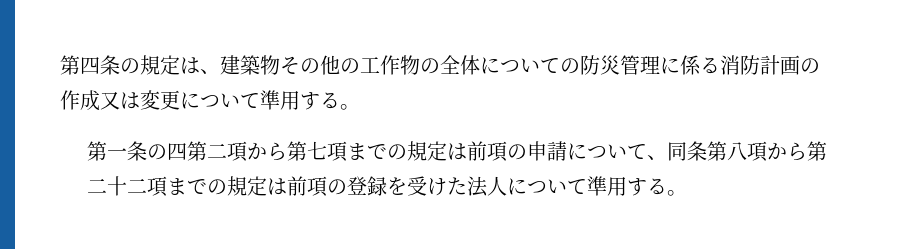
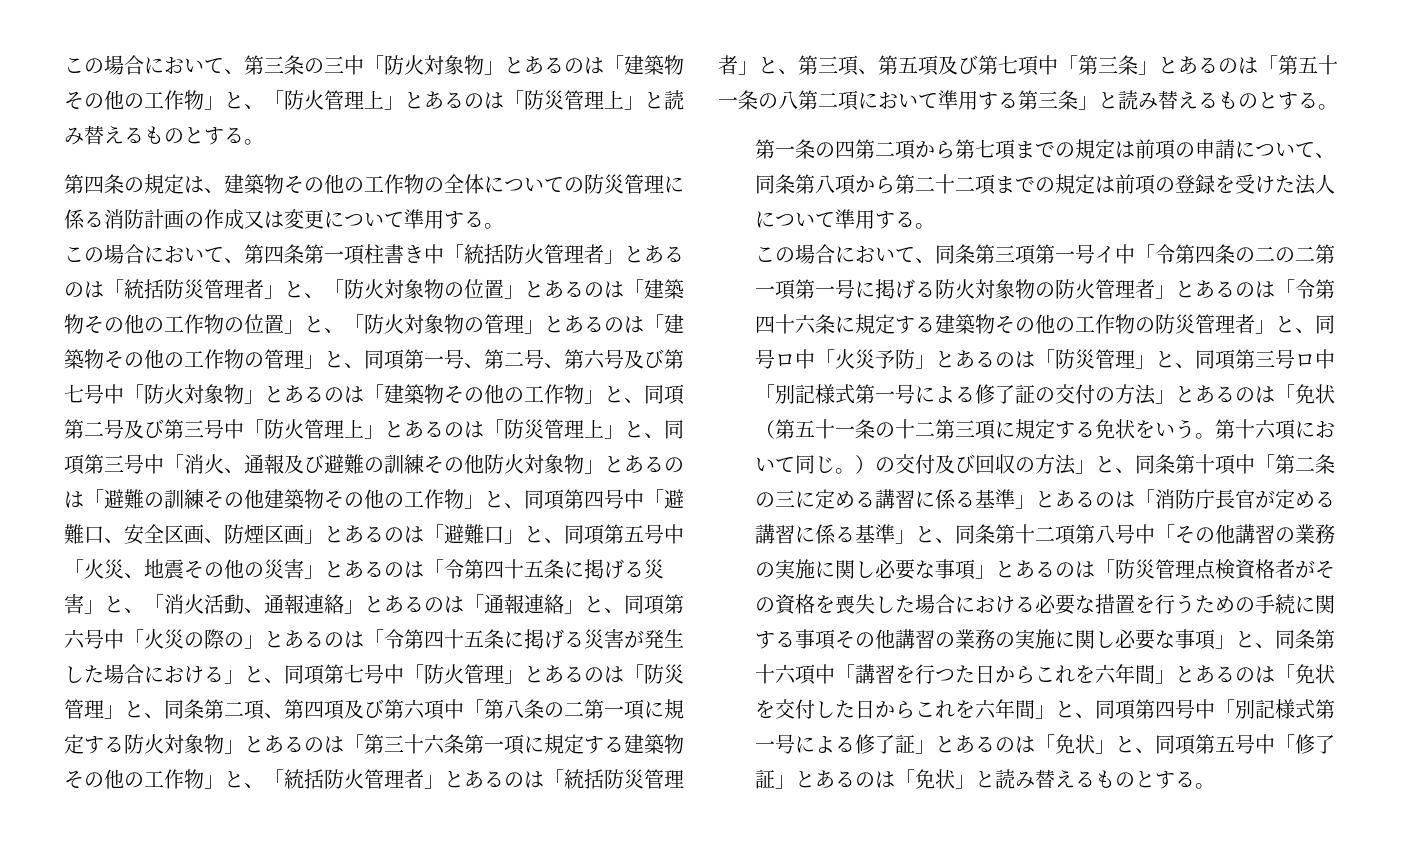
(60, 65) none -> [64,55,684,75] [64,90,684,110] [64,125,264,145] この場合において、第三条の三中「防火対象物」とあるのは「建築物その他の工作物」と、「防火管理上」とあるのは「防災管理上」と読み替えるものとする。 //
(360, 107) none -> [64,244,684,265] [64,279,684,299] [64,314,684,334] [64,349,684,370] [64,384,684,405] [64,419,684,439] [64,454,684,475] [64,489,684,510] [64,524,684,545] [64,559,664,579] [64,594,684,615] [64,629,684,649] [64,664,684,685] [64,699,684,720] [64,734,684,755] [64,769,684,789] [718,55,1338,76] [718,90,1338,111] // この場合において、第四条第一項柱書き中「統括防火管理者」とあるのは「統括防災管理者」と、「防火対象物の位置」とあるのは「建築物その他の工作物の位置」と、「防火対象物の管理」とあるのは「建築物その他の工作物の管理」と、同項第一号、第二号、第六号及び第七号中「防火対象物」とあるのは「建築物その他の工作物」と、同項第二号及び第三号中「防火管理上」とあるのは「防災管理上」と、同項第三号中「消火、通報及び避難の訓練その他防火対象物」とあるのは「避難の訓練その他建築物その他の工作物」と、同項第四号中「避難口、安全区画、防煙区画」とあるのは「避難口」と、同項第五号中「火災、地震その他の災害」とあるのは「令第四十五条に掲げる災害」と、「消火活動、通報連絡」とあるのは「通報連絡」と、同項第六号中「火災の際の」とあるのは「令第四十五条に掲げる災害が発生した場合における」と、同項第七号中「防火管理」とあるのは「防災管理」と、同条第二項、第四項及び第六項中「第八条の二第一項に規定する防火対象物」とあるのは「第三十六条第一項に規定する建築物その他の工作物」と、「統括防火管理者」とあるのは「統括防災管理者」と、第三項、第五項及び第七項中「第三条」とあるのは「第五十一条の八第二項において準用する第三条」と読み替えるものとする。
(687, 193) none -> [755,244,1336,265] [755,279,1336,300] [755,314,1336,334] [755,349,1336,370] [755,384,1336,405] [755,419,1336,440] [755,454,1336,475] [755,489,1336,509] [755,524,1336,545] [755,559,1336,580] [755,594,1336,615] [755,629,1336,650] [755,664,1336,685] [755,699,1336,720] [755,734,1336,755] [755,769,1216,789] // この場合において、同条第三項第一号イ中「令第四条の二の二第一項第一号に掲げる防火対象物の防火管理者」とあるのは「令第四十六条に規定する建築物その他の工作物の防災管理者」と、同号ロ中「火災予防」とあるのは「防災管理」と、同項第三号ロ中「別記様式第一号による修了証の交付の方法」とあるのは「免状（第五十一条の十二第三項に規定する免状をいう。第十六項において同じ。）の交付及び回収の方法」と、同条第十項中「第二条の三に定める講習に係る基準」とあるのは「消防庁長官が定める講習に係る基準」と、同条第十二項第八号中「その他講習の業務の実施に関し必要な事項」とあるのは「防災管理点検資格者がその資格を喪失した場合における必要な措置を行うための手続に関する事項その他講習の業務の実施に関し必要な事項」と、同条第十六項中「講習を行つた日からこれを六年間」とあるのは「免状を交付した日からこれを六年間」と、同項第四号中「別記様式第一号による修了証」とあるのは「免状」と、同項第五号中「修了証」とあるのは「免状」と読み替えるものとする。

